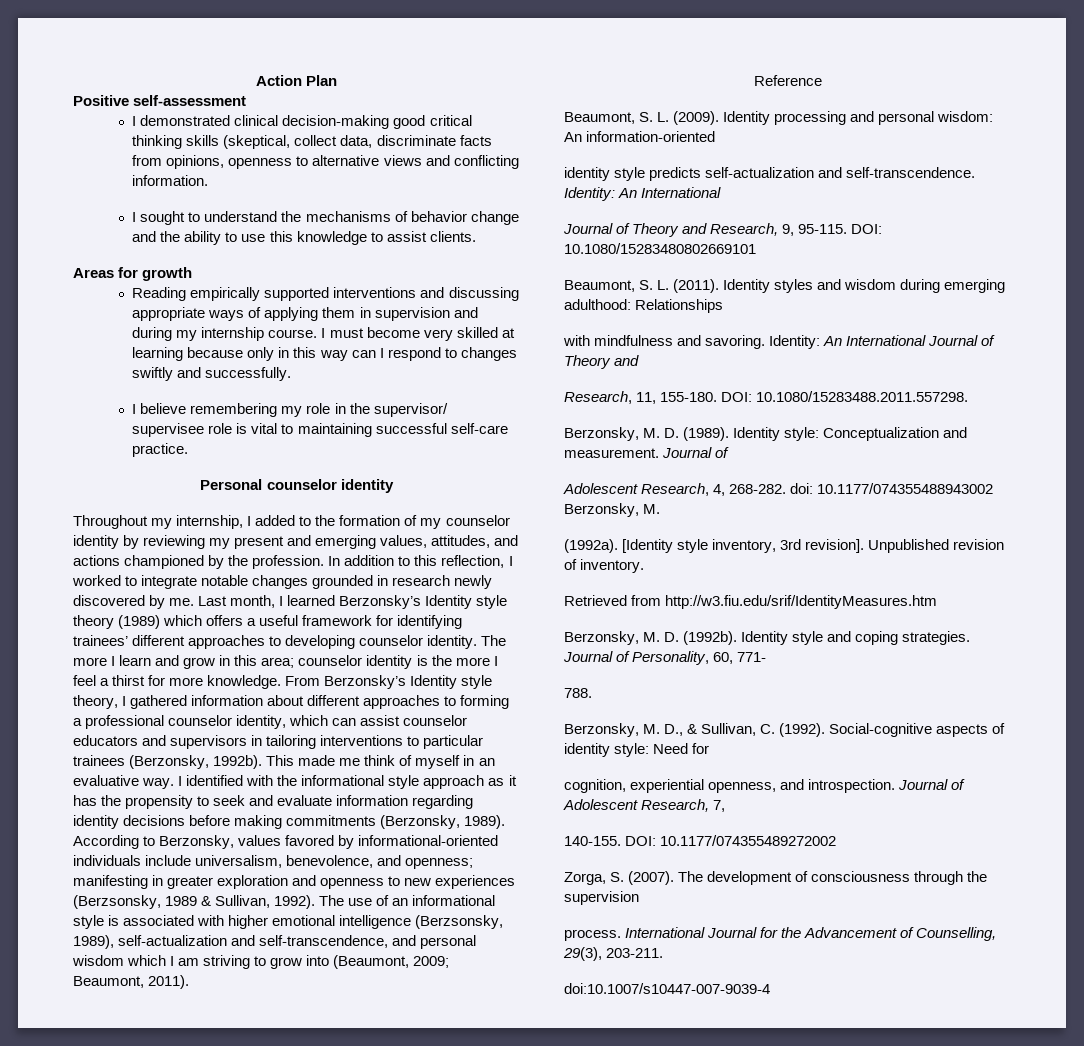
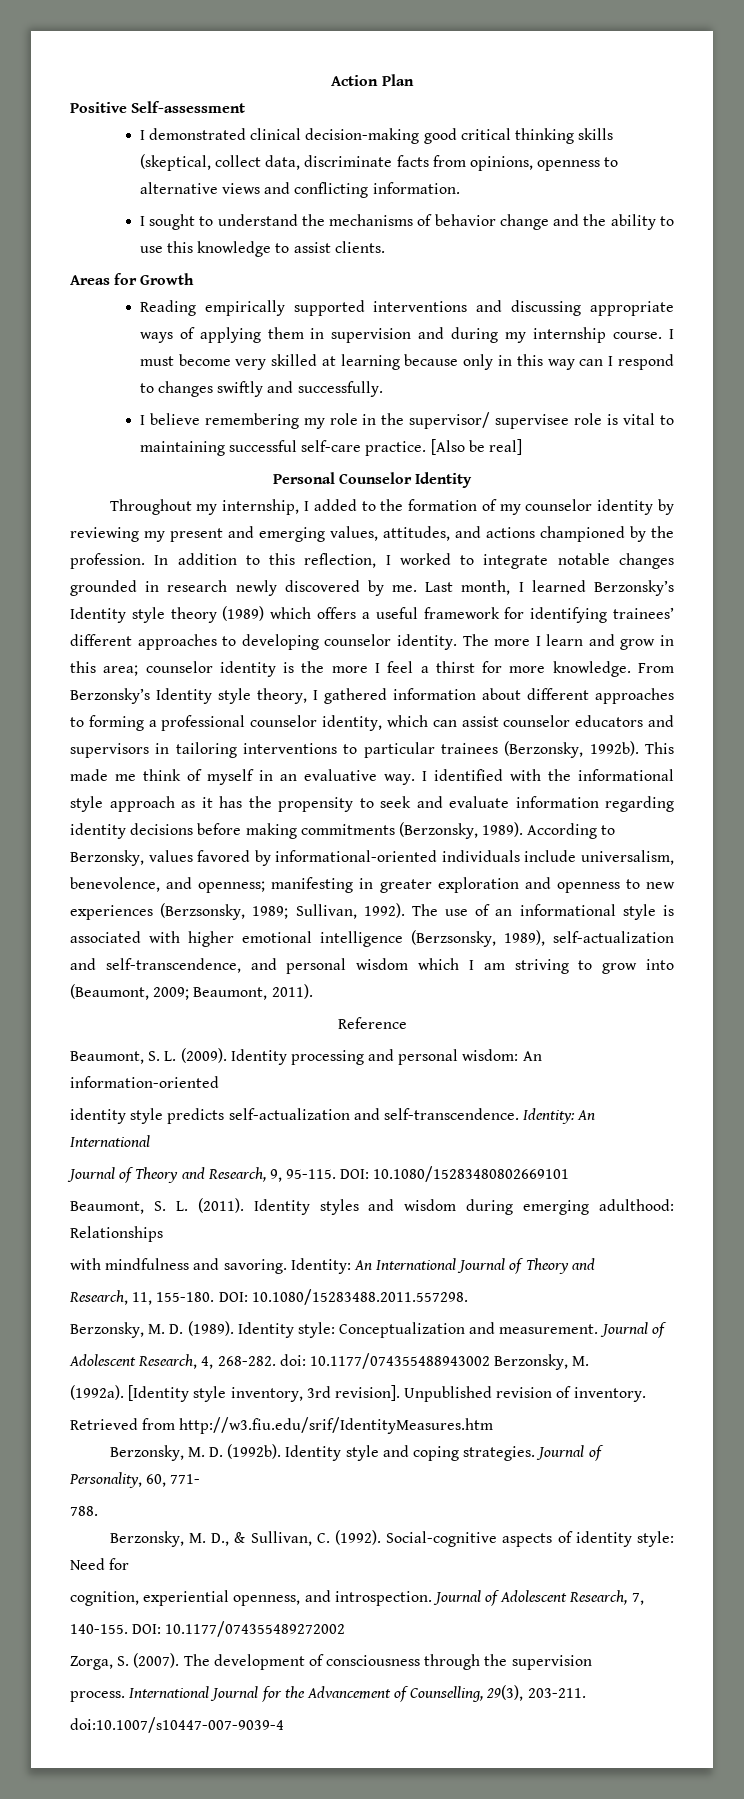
[133,95,247,106] self-assessment -> [131,101,246,113] Self-assessment
[142,267,193,281] growth -> [140,273,195,285] Growth
(189, 450) none -> [430,439,522,455] [Also be real]
[266,479,394,493] counselor identity -> [339,472,473,488] Counselor Identity
[165,896,212,906] 1989 & -> [252,906,289,919] 1989;

